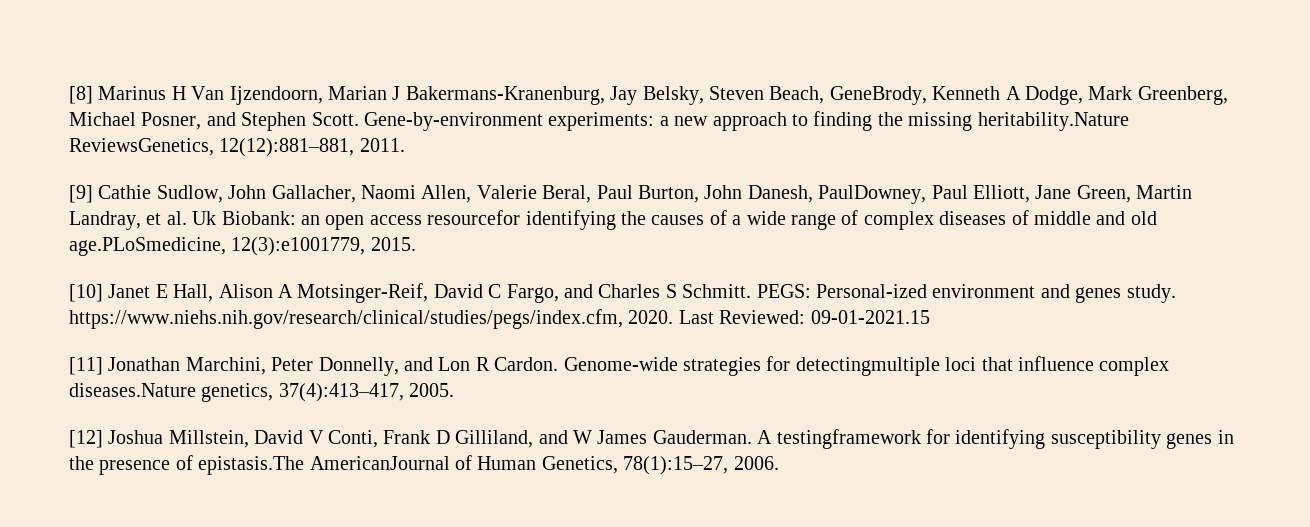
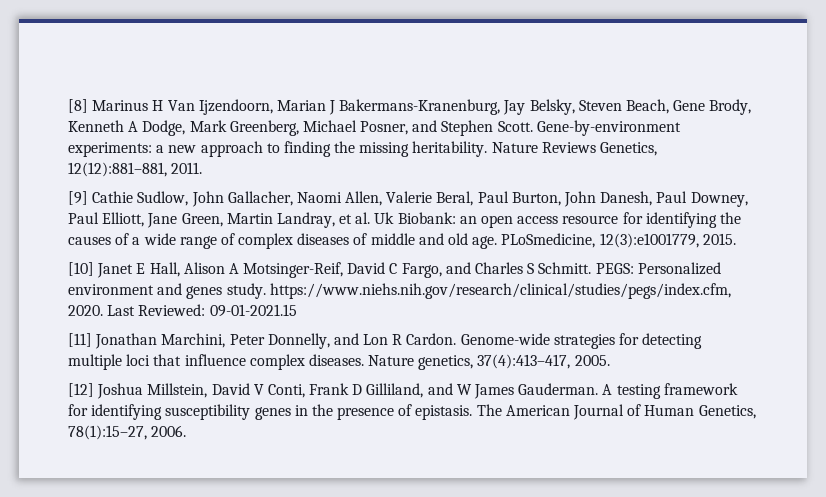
[829,86,927,105] GeneBrody, -> [673,99,752,115] Gene Brody,
[977,112,1129,131] [69,138,214,156] heritability.Nature ReviewsGenetics, -> [412,141,658,157] heritability. Nature Reviews Genetics,
[818,185,927,204] PaulDowney, -> [656,191,748,207] Paul Downey,
[427,210,521,225] resourcefor -> [562,212,643,224] resource for
[69,237,226,256] age.PLoSmedicine, -> [472,233,596,249] age. PLoSmedicine,
[815,284,927,298] Personal-ized -> [637,262,721,275] Personalized
[795,357,940,376] detectingmultiple -> [642,333,703,349] [68,354,122,370] detecting multiple
[69,383,196,397] diseases.Nature -> [308,354,415,366] diseases. Nature
[776,429,921,449] testingframework -> [616,383,738,399] testing framework
[198,456,450,475] epistasis.The AmericanJournal -> [415,404,625,420] epistasis. The American Journal

